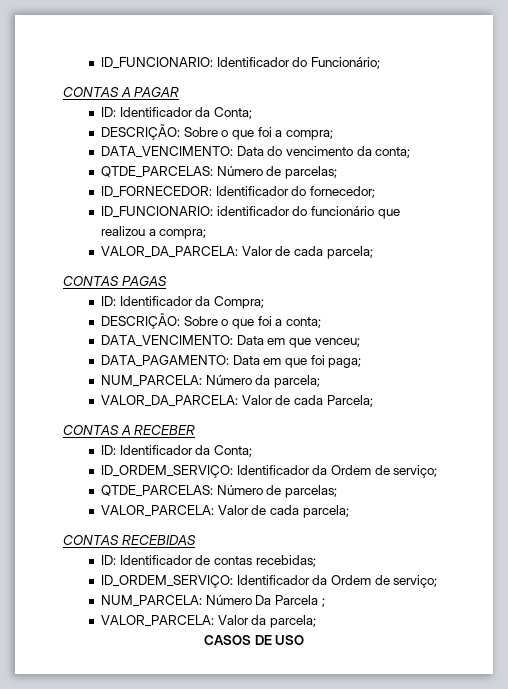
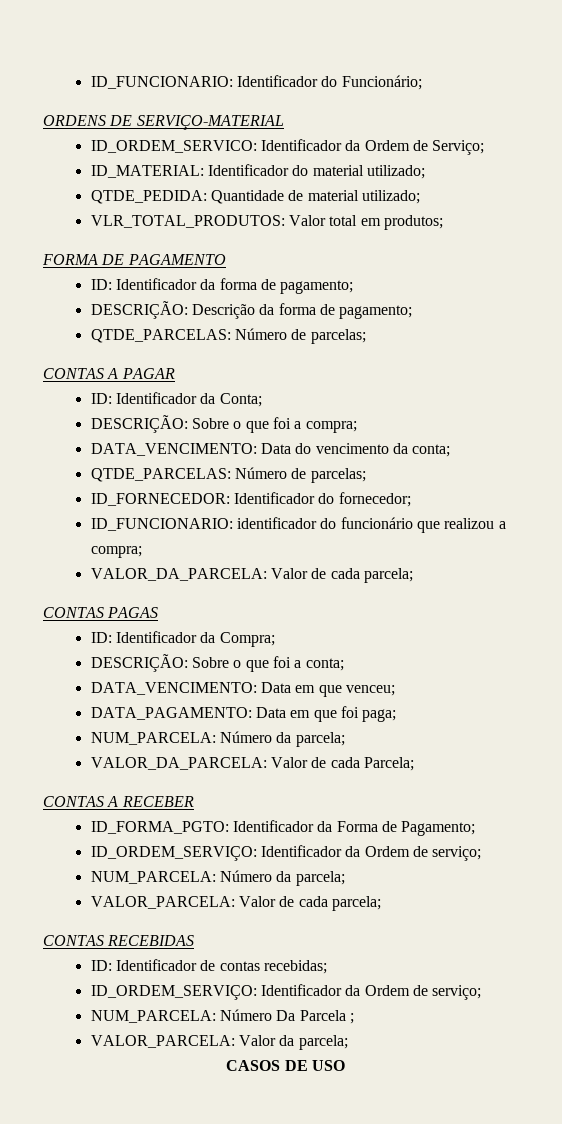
(380, 63) none -> [43,115,284,130] [90,139,485,155] [90,164,425,179] [90,190,420,204] [90,215,443,230] [42,254,226,265] [90,278,354,294] [90,301,413,319] [90,328,366,344] // ORDENS DE SERVIÇO-MATERIAL // ID_ORDEM_SERVICO: Identificador da Ordem de Serviço; // ID_MATERIAL: Identificador do material utilizado; // QTDE_PEDIDA: Quantidade de material utilizado; // VLR_TOTAL_PRODUTOS: Valor total em produtos; // FORMA DE PAGAMENTO // ID: Identificador da forma de pagamento; // DESCRIÇÃO: Descrição da forma de pagamento; // QTDE_PARCELAS: Número de parcelas;
[100,445,252,457] [100,465,438,478] [100,485,337,498] ID: Identificador da Conta; // ID_ORDEM_SERVIÇO: Identificador da Ordem de serviço; // QTDE_PARCELAS: Número de parcelas; -> [90,820,476,836] [90,845,482,861] [90,870,345,886] ID_FORMA_PGTO: Identificador da Forma de Pagamento; // ID_ORDEM_SERVIÇO: Identificador da Ordem de serviço; // NUM_PARCELA: Número da parcela;

